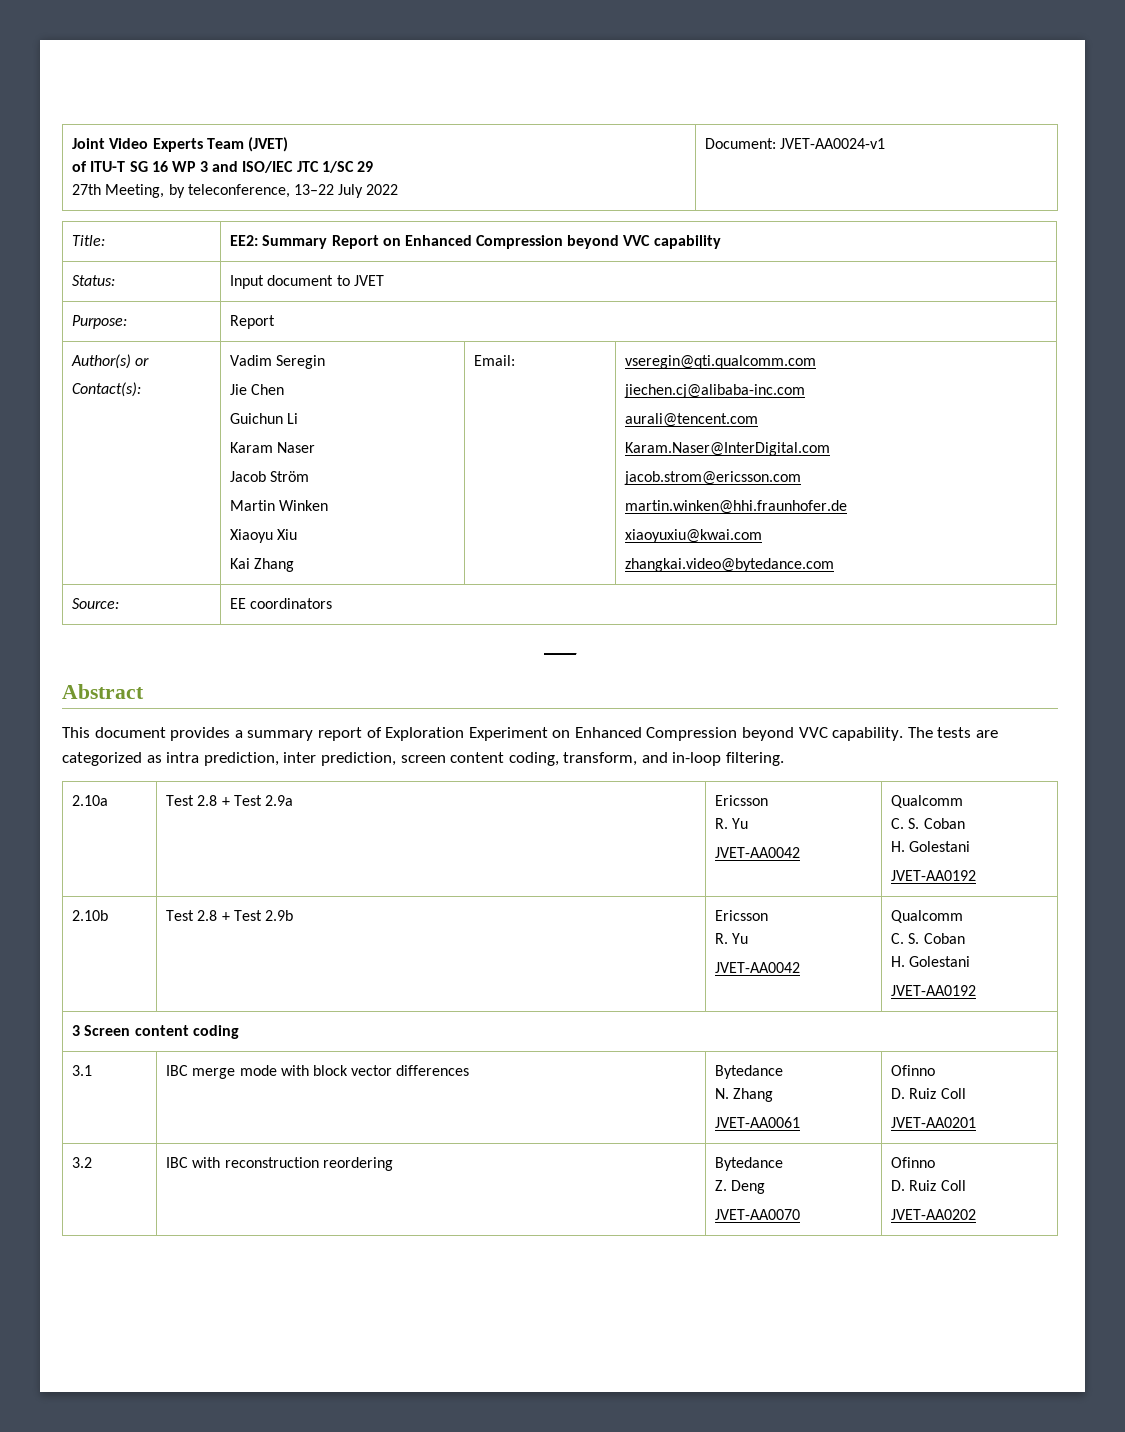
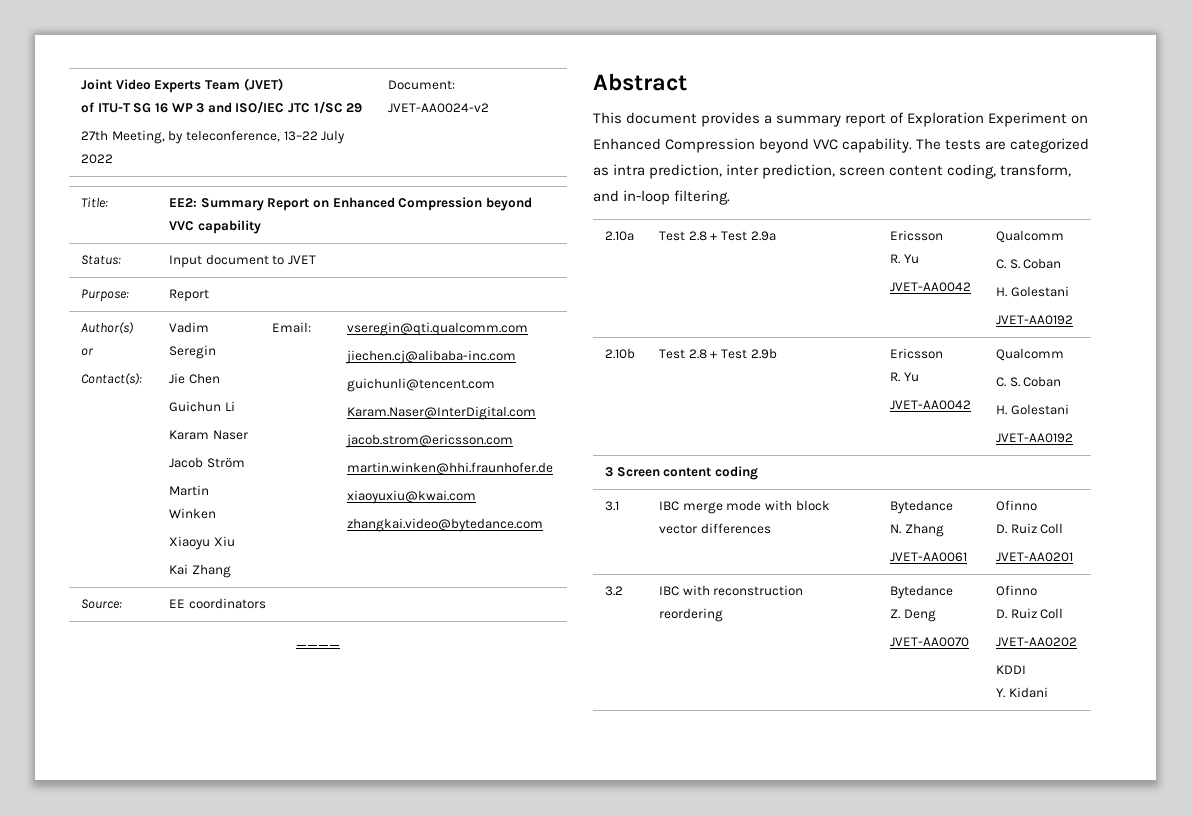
[780,138,886,149] JVET-AA0024-v1 -> [387,103,489,113] JVET-AA0024-v2
[625,413,759,427] aurali@tencent.com -> [346,378,495,392] guichunli@tencent.com
(977, 1214) none -> [995,665,1026,674] [995,687,1048,698] // KDDI // Y. Kidani

